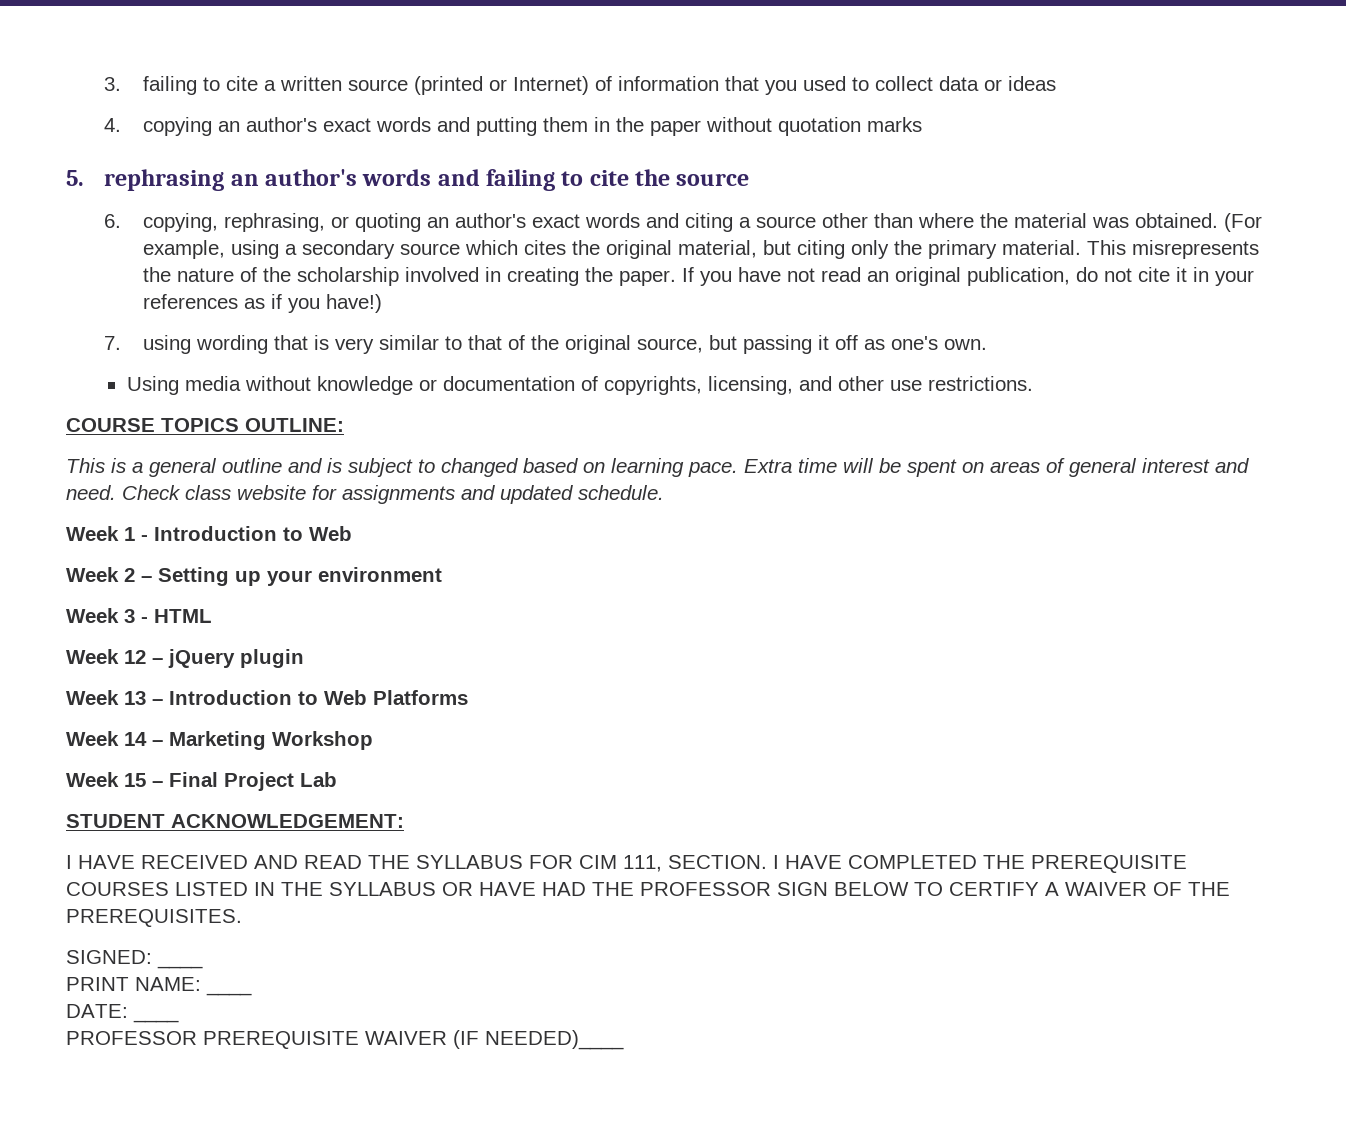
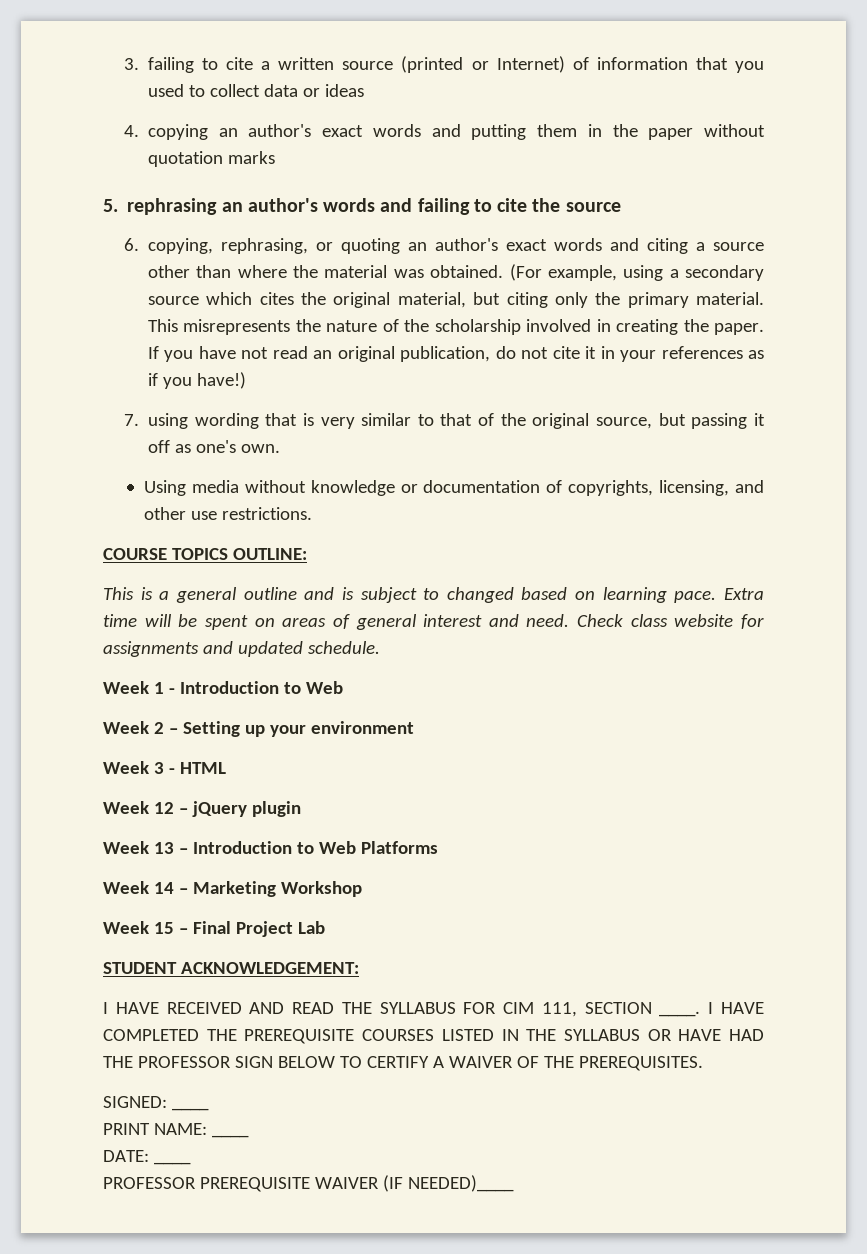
[668,855,767,869] SECTION. -> [584,1002,701,1017] SECTION ____.

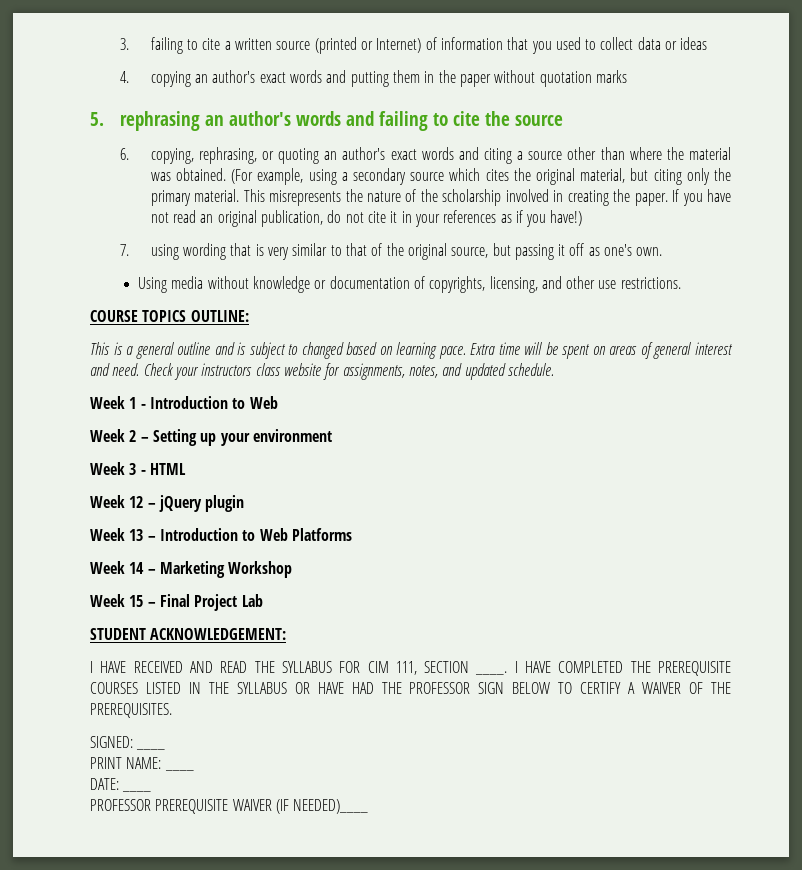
(624, 620) none -> [173,363,253,380] your instructors
[103,641,199,657] assignments -> [342,363,438,380] assignments, notes,

